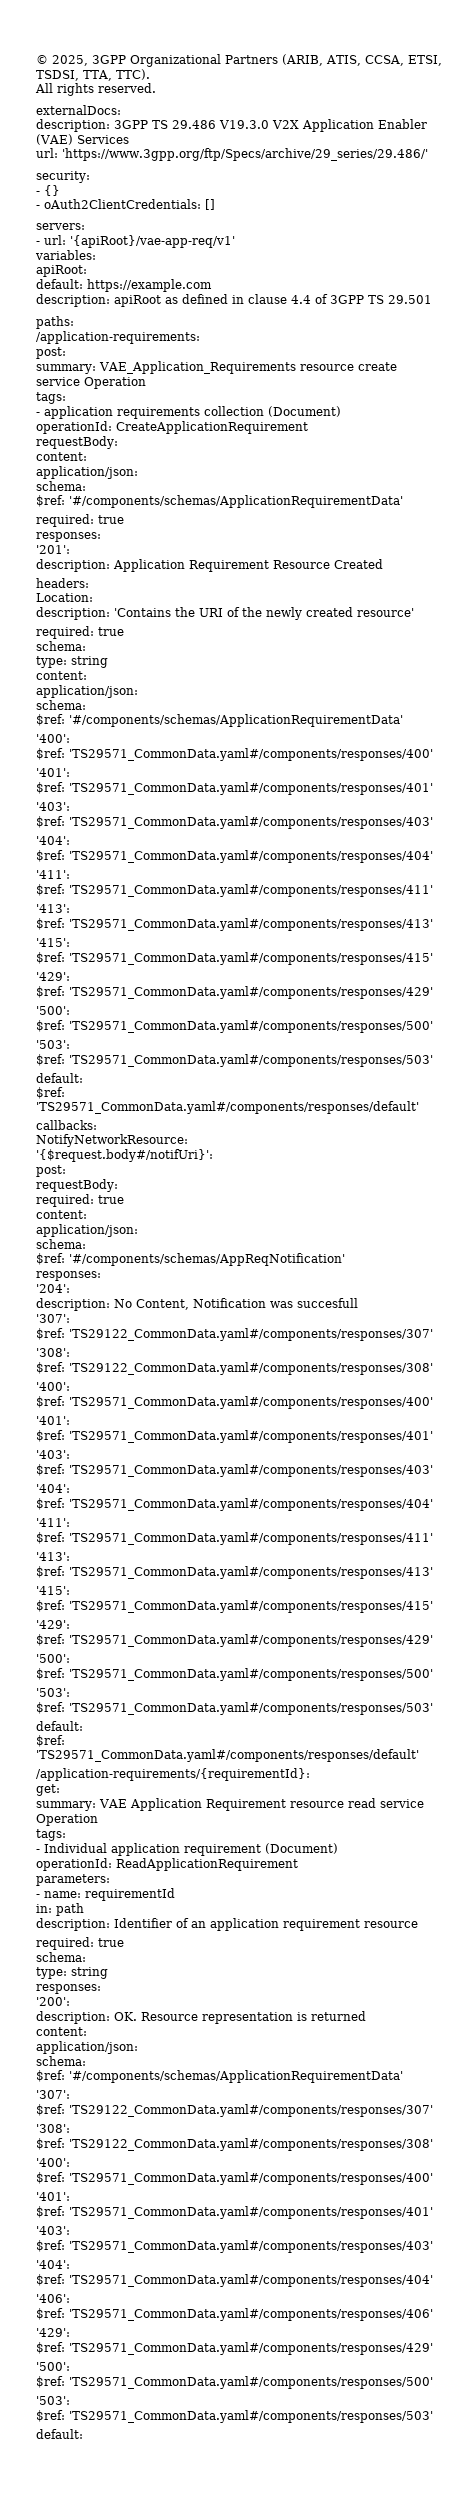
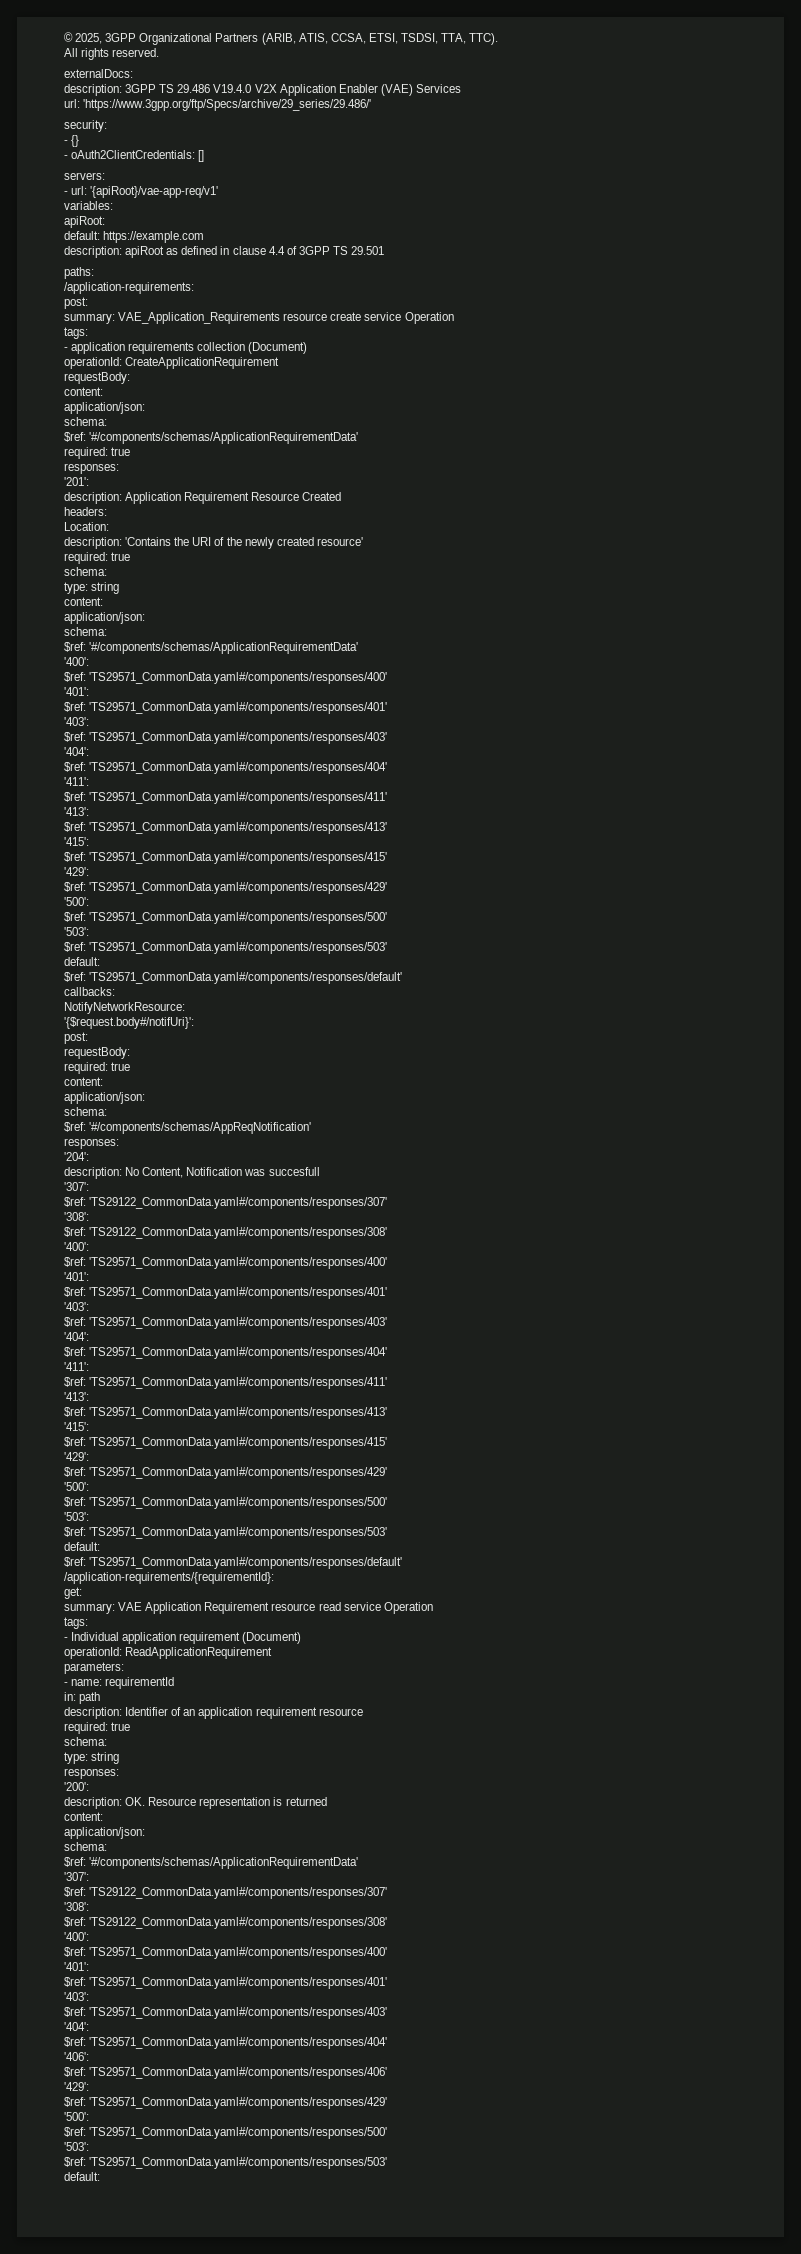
[219,120,269,129] V19.3.0 -> [213,84,252,93] V19.4.0

